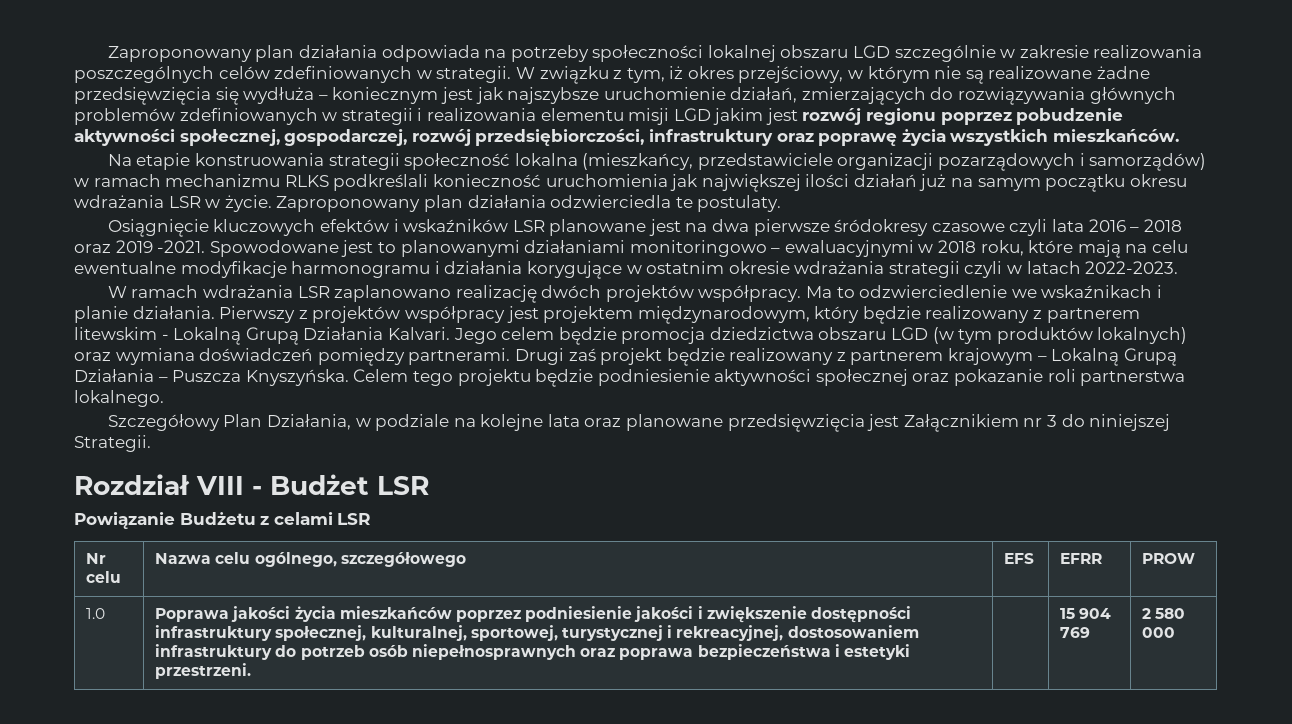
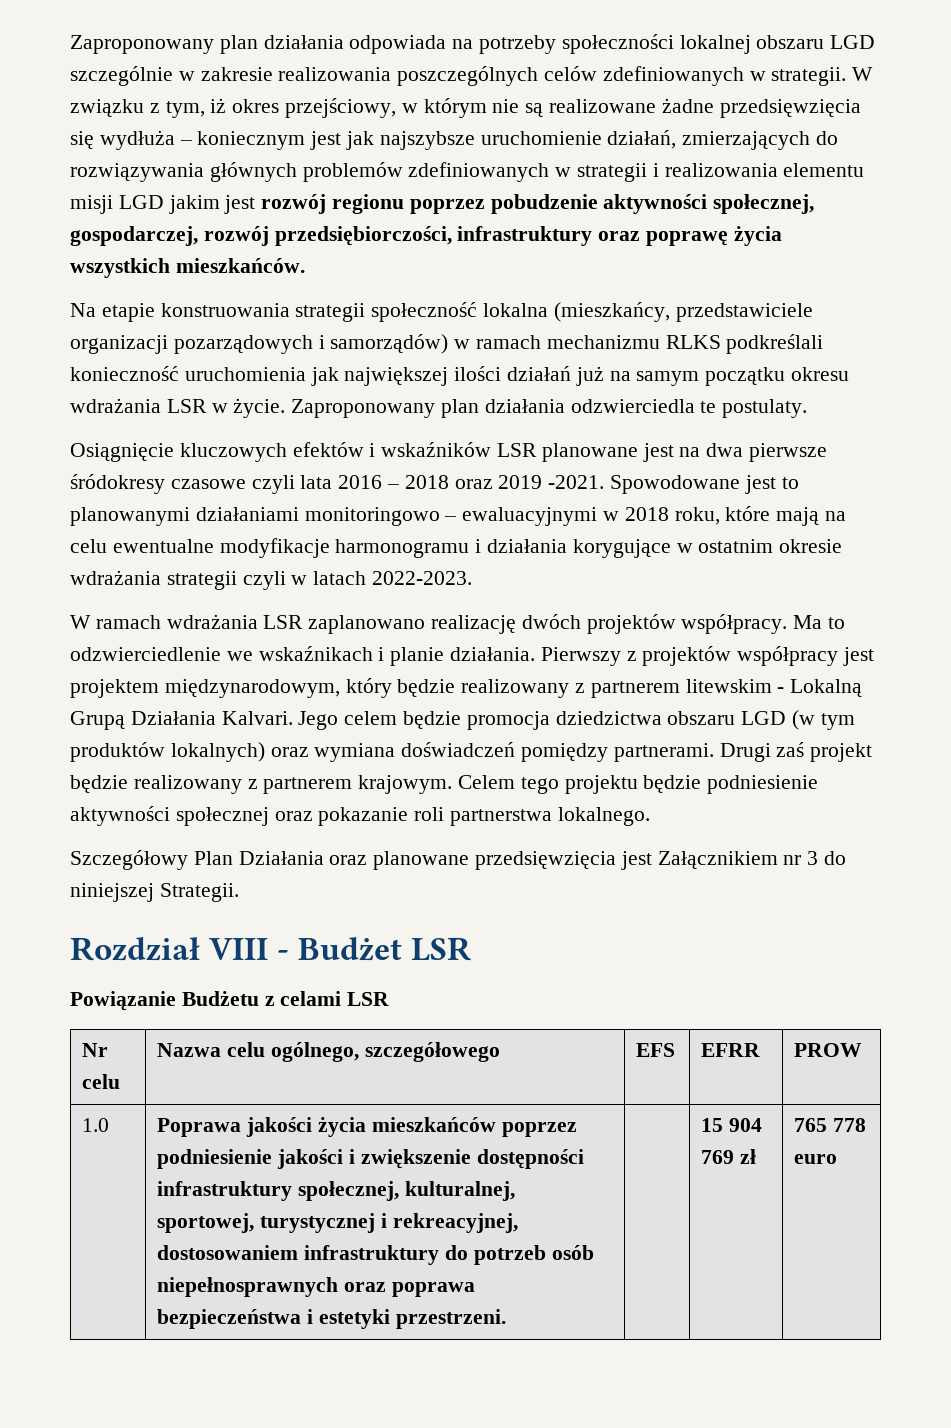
[948,348,1177,366] [74,369,349,386] krajowym – Lokalną Grupą Działania – Puszcza Knyszyńska. -> [358,775,453,794] krajowym.
[266,414,580,431] Działania, w podziale na kolejne lata -> [238,851,324,865] Działania
[1142,608,1186,619] [1142,627,1176,638] | 2 580 000 -> [740,1149,757,1164] [794,1118,867,1132] [794,1154,838,1164] zł | 765 778 euro

